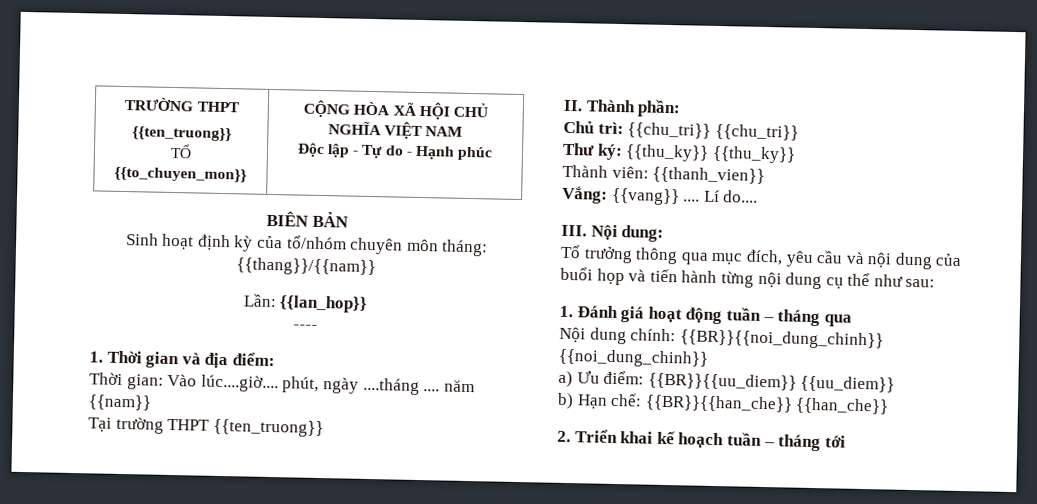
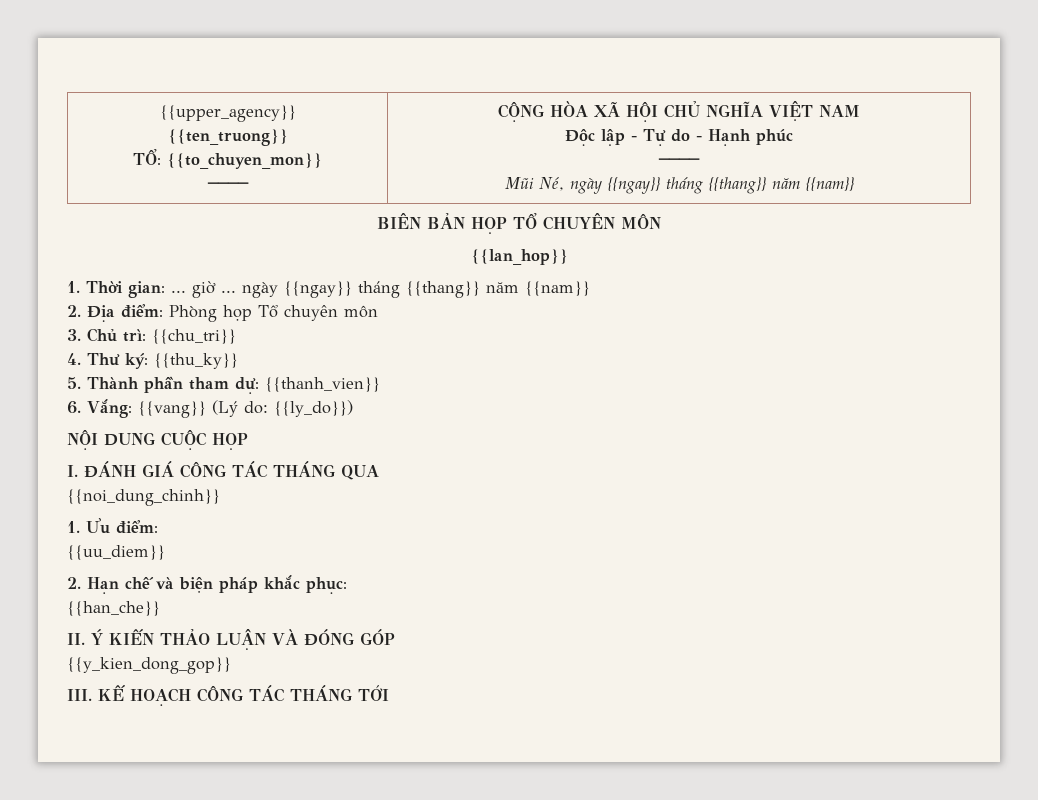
[124,97,240,113] [131,126,232,142] [170,143,192,159] TRƯỜNG THPT // {{ten_truong}} // TỔ -> [159,105,296,122] [167,129,288,146] [133,149,161,165] {{upper_agency}} // {{ten_truong}} // TỔ:
(247, 174) none -> [206,182,249,189] // ────
[266,210,349,228] [125,233,489,257] [236,257,376,277] [242,293,277,308] // BIÊN BẢN // Sinh hoạt định kỳ của tổ/nhóm chuyên môn tháng: {{thang}}/{{nam}} // Lần: -> [658,158,700,165] [504,177,855,194] [377,213,661,234] // ──── // Mũi Né, ngày {{ngay}} tháng {{thang}} năm {{nam}} // BIÊN BẢN HỌP TỔ CHUYÊN MÔN //
[292,324,318,330] // ---- -> (568, 257) none
[145,351,275,369] [89,372,475,396] [88,394,152,411] [88,416,324,438] [563,99,682,118] gian và địa điểm: // Thời gian: Vào lúc....giờ.... phút, ngày ....tháng .... năm {{nam}} // Tại trường THPT {{ten_truong}} // II. Thành phần: // -> [128,281,590,298] [67,304,378,322] [67,329,81,341] gian: ... giờ ... ngày {{ngay}} tháng {{thang}} năm {{nam}} // 2. Địa điểm: Phòng họp Tổ chuyên môn // 3.
[714,123,799,141] {{chu_tri}} // -> [67,353,81,365] // 4.
[711,145,796,164] [562,164,649,179] {{thu_ky}} // Thành viên: -> [67,376,259,394] // 5. Thành phần tham dự:
(766, 175) none -> [67,401,81,414] 6.
[683,189,759,203] [561,224,665,242] [560,244,963,270] [560,266,936,290] [559,305,852,327] [559,326,884,350] [558,348,709,368] [558,370,896,393] [557,392,890,415] [557,429,846,452] .... Lí do.... // III. Nội dung: // Tổ trưởng thông qua mục đích, yêu cầu và nội dung của buổi họp và tiến hành từng nội dung cụ thể như sau: // 1. Đánh giá hoạt động tuần – tháng qua // Nội dung chính: {{BR}}{{noi_dung_chinh}} {{noi_dung_chinh}} // a) Ưu điểm: {{BR}}{{uu_diem}} {{uu_diem}} // b) Hạn chế: {{BR}}{{han_che}} {{han_che}} // 2. Triển khai kế hoạch tuần – tháng tới -> [212,400,353,417] [67,430,248,450] [67,461,379,480] [67,489,220,506] [67,518,158,534] [67,545,165,560] [67,575,347,594] [67,601,160,616] [67,629,395,650] [67,657,231,674] [67,685,389,706] (Lý do: {{ly_do}}) // NỘI DUNG CUỘC HỌP // I. ĐÁNH GIÁ CÔNG TÁC THÁNG QUA // {{noi_dung_chinh}} // 1. Ưu điểm: // {{uu_diem}} // 2. Hạn chế và biện pháp khắc phục: // {{han_che}} // II. Ý KIẾN THẢO LUẬN VÀ ĐÓNG GÓP // {{y_kien_dong_gop}} // III. KẾ HOẠCH CÔNG TÁC THÁNG TỚI

